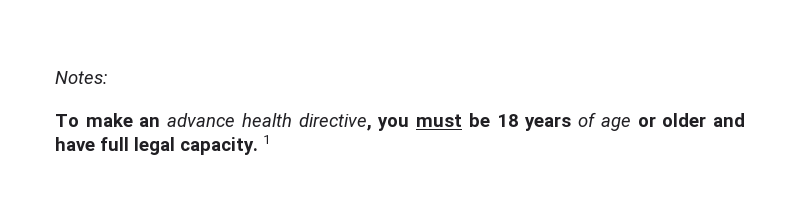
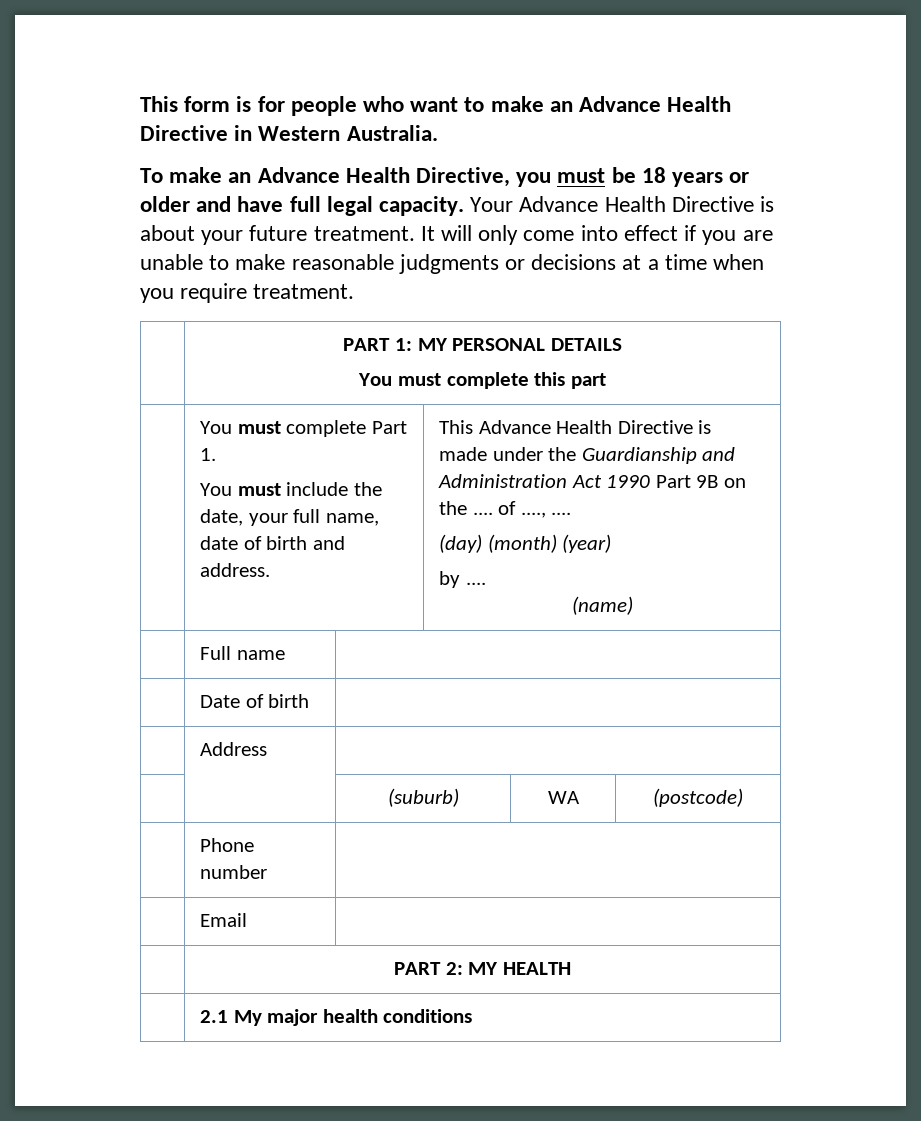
[55,71,107,84] Notes: -> [140,96,732,116] [140,125,438,141] This form is for people who want to make an Advance Health Directive in Western Australia.
[167,113,372,131] advance health directive, -> [257,167,511,187] Advance Health Directive,
[578,112,631,131] of age -> (724, 179) none
[263,135,270,144] 1 -> [470,196,775,212] [140,225,773,245] [140,254,765,274] [140,283,355,303] [343,338,622,351] [358,372,606,389] [200,420,407,437] [200,448,217,461] [200,482,382,496] [200,509,379,526] [200,536,345,550] [200,563,271,577] [439,420,712,434] [439,447,736,464] [438,474,746,488] [439,501,572,518] [439,534,612,553] [439,571,486,588] [571,596,633,615] [200,646,285,660] [200,694,310,708] [200,742,268,756] [387,788,459,807] [547,791,580,804] [653,788,743,807] [200,838,255,852] [200,865,268,879] [200,913,248,927] [394,962,571,975] [200,1009,473,1026] Your Advance Health Directive is about your future treatment. It will only come into effect if you are unable to make reasonable judgments or decisions at a time when you require treatment. // | PART 1: MY PERSONAL DETAILS // You must complete this part // | You must complete Part 1. // You must include the date, your full name, date of birth and address. | This Advance Health Directive is made under the Guardianship and Administration Act 1990 Part 9B on the .... of ...., .... // (day) (month) (year) // by .... // (name) // | Full name | // | Date of birth | // | Address | // | | (suburb) | WA | (postcode) // | Phone number | // | Email | // | PART 2: MY HEALTH // | 2.1 My major health conditions

